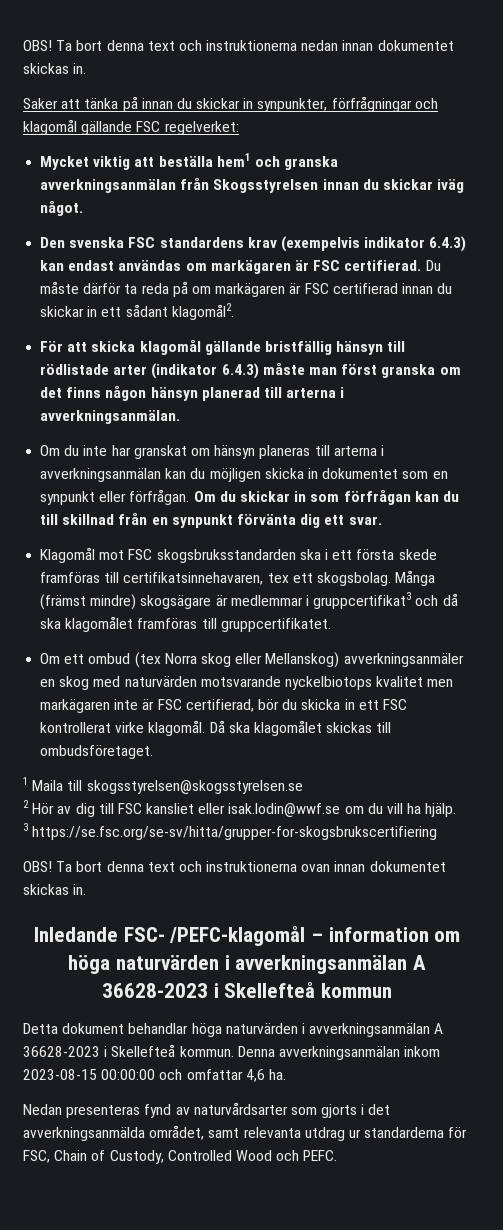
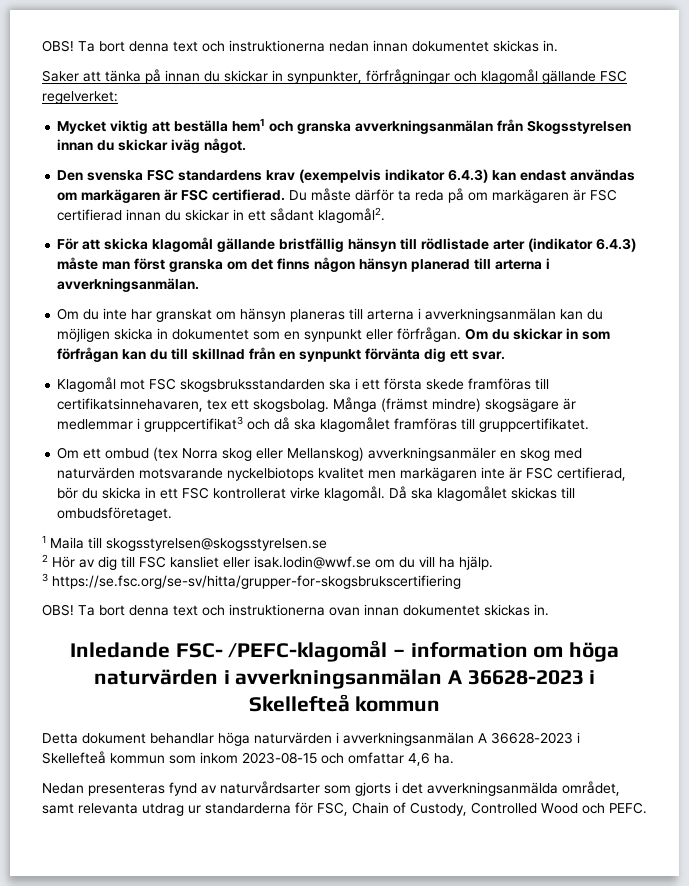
[179,1046,400,1060] kommun. Denna avverkningsanmälan -> [110,753,196,764] kommun som
[101,1069,156,1080] 00:00:00 -> (317, 758) none

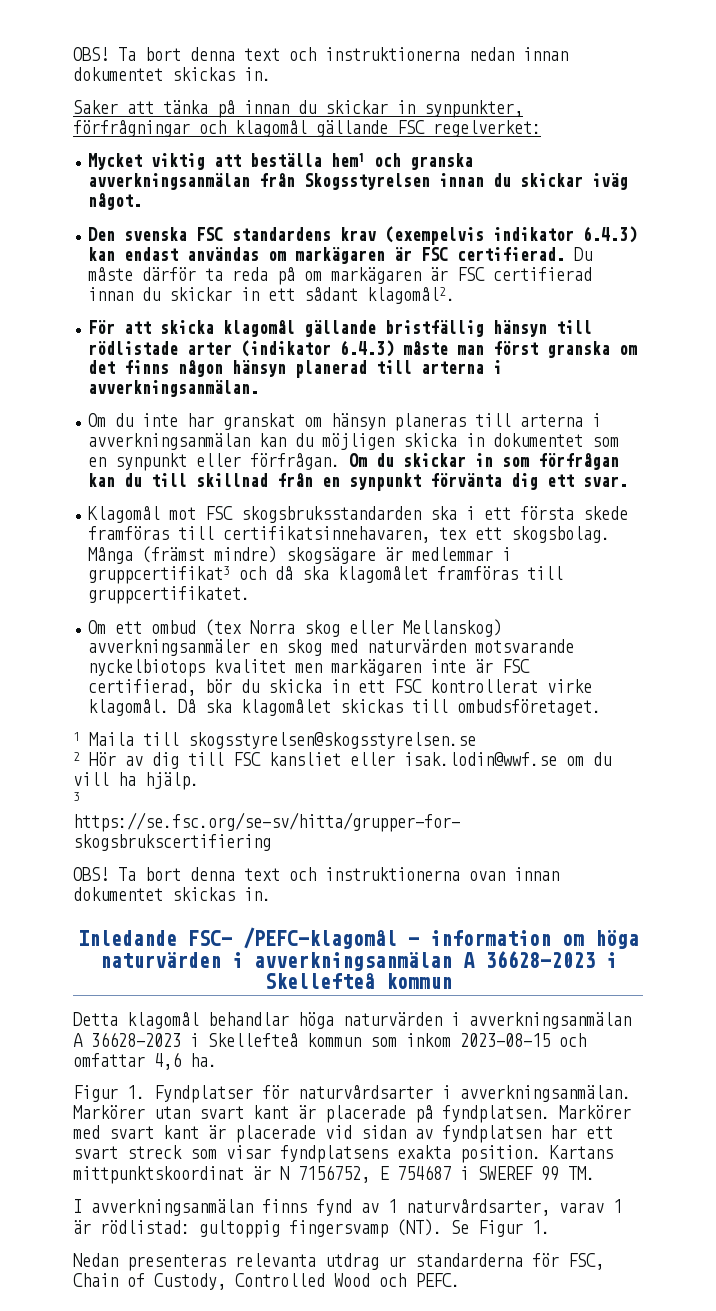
[82,733,146,744] dokument -> [127,1012,199,1029] klagomål
[42,781,620,796] [42,803,74,814] Nedan presenteras fynd av naturvårdsarter som gjorts i det avverkningsanmälda området, samt -> [73,1085,631,1103] [73,1105,631,1123] [73,1125,613,1143] [73,1145,613,1163] [73,1165,595,1184] [73,1199,622,1216] [73,1219,550,1238] [73,1253,226,1271] Figur 1. Fyndplatser för naturvårdsarter i avverkningsanmälan. Markörer utan svart kant är placerade på fyndplatsen. Markörer med svart kant är placerade vid sidan av fyndplatsen har ett svart streck som visar fyndplatsens exakta position. Kartans mittpunktskoordinat är N 7156752, E 754687 i SWEREF 99 TM. // I avverkningsanmälan finns fynd av 1 naturvårdsarter, varav 1 är rödlistad: gultoppig fingersvamp (NT). Se Figur 1. // Nedan presenteras

